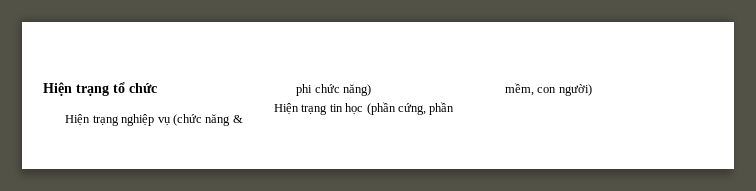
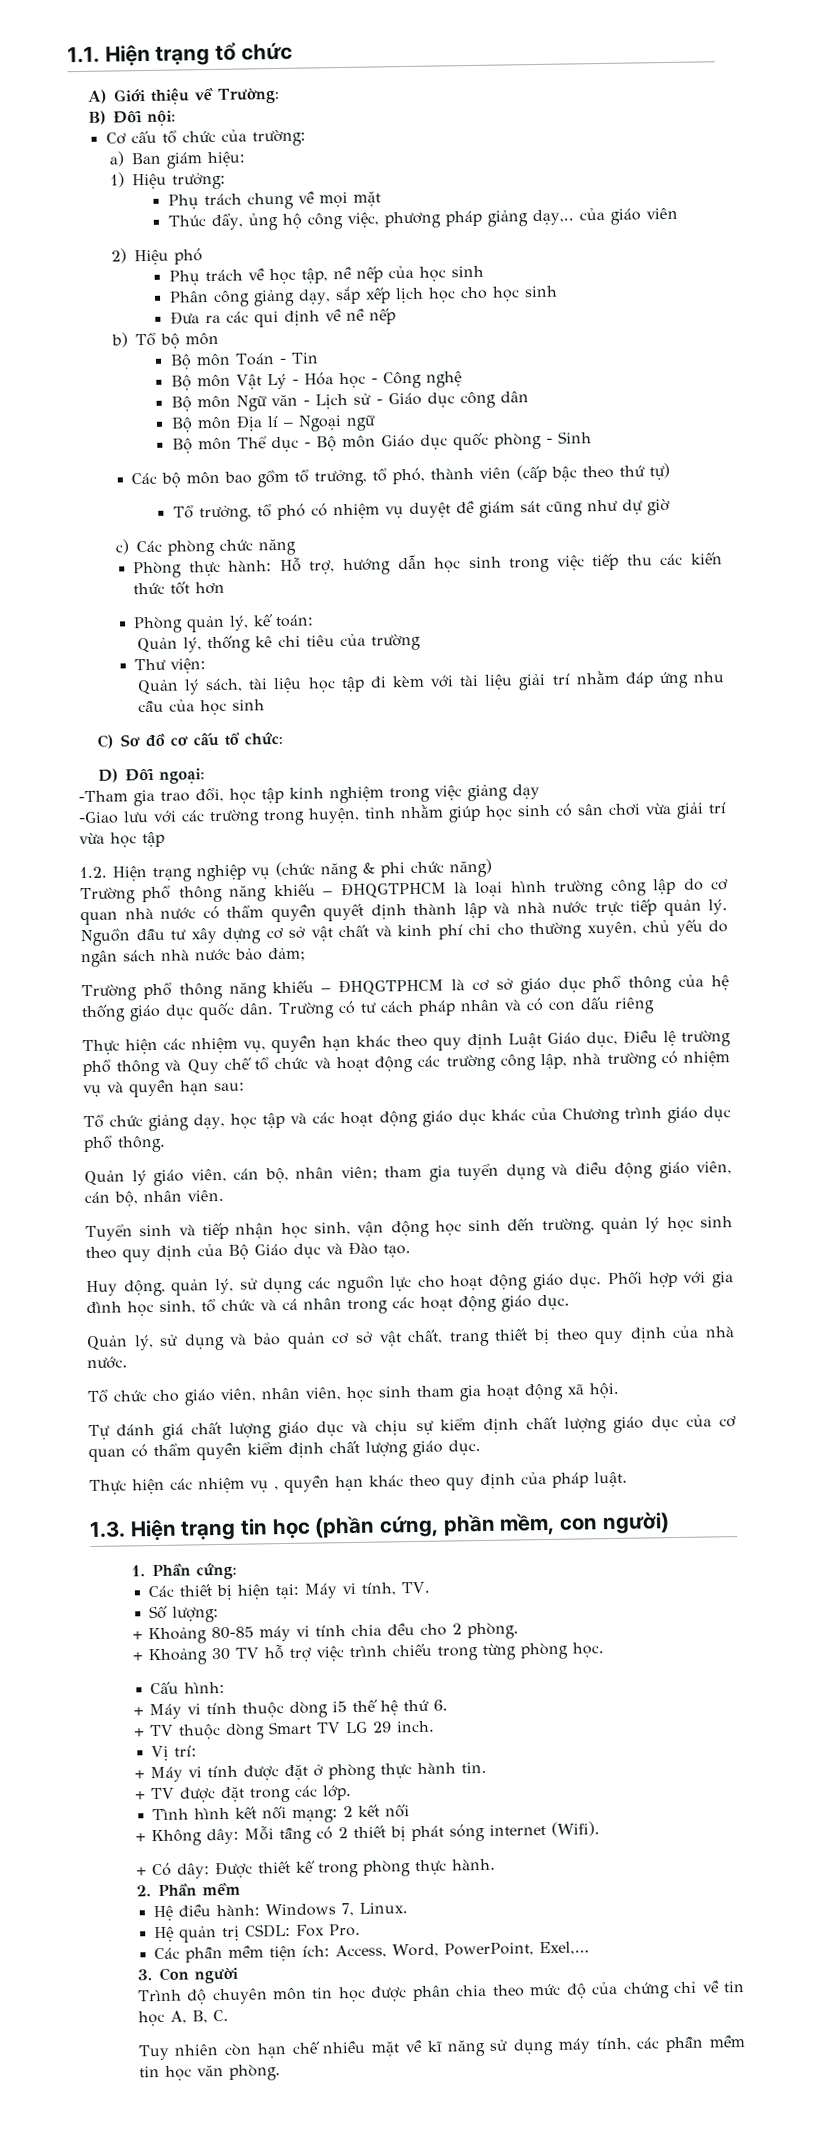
(43, 89) none -> [67,46,100,64] 1.1.
(157, 88) none -> [87,87,281,105] [88,110,177,126] [105,129,306,147] [108,151,246,169] [109,172,226,190] [167,191,381,210] [167,207,678,231] [110,248,203,266] [168,265,484,286] [168,285,558,307] [169,308,396,328] [110,332,219,349] [169,352,319,370] [170,371,462,391] [170,391,529,412] [170,415,376,433] [171,431,592,454] [131,462,671,488] [172,498,671,523] [114,538,297,557] [133,552,724,579] [133,581,226,595] [133,614,315,634] [136,633,421,654] [134,658,207,674] [136,670,725,695] [137,699,265,716] [97,731,284,749] [98,768,206,784] [78,784,540,807] [78,802,727,827] [79,831,165,848] [79,866,107,879] A) Giới thiệu về Trường: // B) Đối nội: // Cơ cấu tổ chức của trường: // a) Ban giám hiệu: // 1) Hiệu trưởng: // Phụ trách chung về mọi mặt // Thúc đẩy, ủng hộ công việc, phương pháp giảng dạy,.. của giáo viên // 2) Hiệu phó // Phụ trách về học tập, nề nếp của học sinh // Phân công giảng dạy, sắp xếp lịch học cho học sinh // Đưa ra các qui định về nề nếp // b) Tổ bộ môn // Bộ môn Toán - Tin // Bộ môn Vật Lý - Hóa học - Công nghệ // Bộ môn Ngữ văn - Lịch sử - Giáo dục công dân // Bộ môn Địa lí – Ngoại ngữ // Bộ môn Thể dục - Bộ môn Giáo dục quốc phòng - Sinh // Các bộ môn bao gồm tổ trưởng, tổ phó, thành viên (cấp bậc theo thứ tự) // Tổ trưởng, tổ phó có nhiệm vụ duyệt đề giám sát cũng như dự giờ // c) Các phòng chức năng // Phòng thực hành: Hỗ trợ, hướng dẫn học sinh trong việc tiếp thu các kiến thức tốt hơn // Phòng quản lý, kế toán: // Quản lý, thống kê chi tiêu của trường // Thư viện: // Quản lý sách, tài liệu học tập đi kèm với tài liệu giải trí nhằm đáp ứng nhu cầu của học sinh // C) Sơ đồ cơ cấu tổ chức: // D) Đối ngoại: // -Tham gia trao đổi, học tập kinh nghiệm trong việc giảng dạy // -Giao lưu với các trường trong huyện, tỉnh nhằm giúp học sinh có sân chơi vừa giải trí vừa học tập // 1.2.
(372, 90) none -> [80,878,729,905] [80,899,728,926] [80,919,728,947] [81,947,306,968] [81,974,729,1002] [81,996,655,1023] [82,1030,731,1056] [82,1050,731,1077] [83,1079,245,1098] [83,1106,731,1132] [83,1135,166,1153] [84,1161,732,1186] [84,1189,224,1207] [85,1216,733,1242] [85,1241,411,1263] [86,1271,734,1297] [86,1294,570,1317] [86,1325,735,1351] [87,1356,128,1370] [87,1382,619,1406] [88,1414,737,1441] [88,1440,481,1463] [89,1471,628,1496] [89,1520,126,1539] Trường phổ thông năng khiếu – ĐHQGTPHCM là loại hình trường công lập do cơ quan nhà nước có thẩm quyền quyết định thành lập và nhà nước trực tiếp quản lý. Nguồn đầu tư xây dựng cơ sở vật chất và kinh phí chi cho thường xuyên, chủ yếu do ngân sách nhà nước bảo đảm; // Trường phổ thông năng khiếu – ĐHQGTPHCM là cơ sở giáo dục phổ thông của hệ thống giáo dục quốc dân. Trường có tư cách pháp nhân và có con dấu riêng // Thực hiện các nhiệm vụ, quyền hạn khác theo quy định Luật Giáo dục, Điều lệ trường phổ thông và Quy chế tổ chức và hoạt động các trường công lập, nhà trường có nhiệm vụ và quyền hạn sau: // Tổ chức giảng dạy, học tập và các hoạt động giáo dục khác của Chương trình giáo dục phổ thông. // Quản lý giáo viên, cán bộ, nhân viên; tham gia tuyển dụng và điều động giáo viên, cán bộ, nhân viên. // Tuyển sinh và tiếp nhận học sinh, vận động học sinh đến trường, quản lý học sinh theo quy định của Bộ Giáo dục và Đào tạo. // Huy động, quản lý, sử dụng các nguồn lực cho hoạt động giáo dục. Phối hợp với gia đình học sinh, tổ chức và cá nhân trong các hoạt động giáo dục. // Quản lý, sử dụng và bảo quản cơ sở vật chất, trang thiết bị theo quy định của nhà nước. // Tổ chức cho giáo viên, nhân viên, học sinh tham gia hoạt động xã hội. // Tự đánh giá chất lượng giáo dục và chịu sự kiểm định chất lượng giáo dục của cơ quan có thẩm quyền kiểm định chất lượng giáo dục. // Thực hiện các nhiệm vụ , quyền hạn khác theo quy định của pháp luật. // 1.3.
(592, 90) none -> [130,1562,237,1580] [148,1581,431,1601] [149,1605,220,1623] [131,1622,519,1645] [131,1642,604,1666] [150,1681,226,1695] [132,1699,448,1720] [133,1720,435,1740] [151,1745,198,1762] [133,1761,487,1783] [133,1785,352,1803] [152,1804,411,1823] [134,1821,600,1847] [135,1858,496,1879] [135,1882,241,1897] [153,1902,409,1922] [154,1923,362,1943] [154,1941,590,1963] [136,1967,238,1984] [137,1980,745,2005] [137,2009,229,2027] [137,2035,745,2061] [138,2064,281,2081] // 1. Phần cứng: // Các thiết bị hiện tại: Máy vi tính, TV. // Số lượng: // + Khoảng 80-85 máy vi tính chia đều cho 2 phòng. // + Khoảng 30 TV hỗ trợ việc trình chiếu trong từng phòng học. // Cấu hình: // + Máy vi tính thuộc dòng i5 thế hệ thứ 6. // + TV thuộc dòng Smart TV LG 29 inch. // Vị trí: // + Máy vi tính được đặt ở phòng thực hành tin. // + TV được đặt trong các lớp. // Tình hình kết nối mạng: 2 kết nối // + Không dây: Mỗi tầng có 2 thiết bị phát sóng internet (Wifi). // + Có dây: Được thiết kế trong phòng thực hành. // 2. Phần mềm // Hệ điều hành: Windows 7, Linux. // Hệ quản trị CSDL: Fox Pro. // Các phần mềm tiện ích: Access, Word, PowerPoint, Exel,… // 3. Con người // Trình độ chuyên môn tin học được phân chia theo mức độ của chứng chỉ về tin học A, B, C. // Tuy nhiên còn hạn chế nhiều mặt về kĩ năng sử dụng máy tính, các phần mềm tin học văn phòng.

